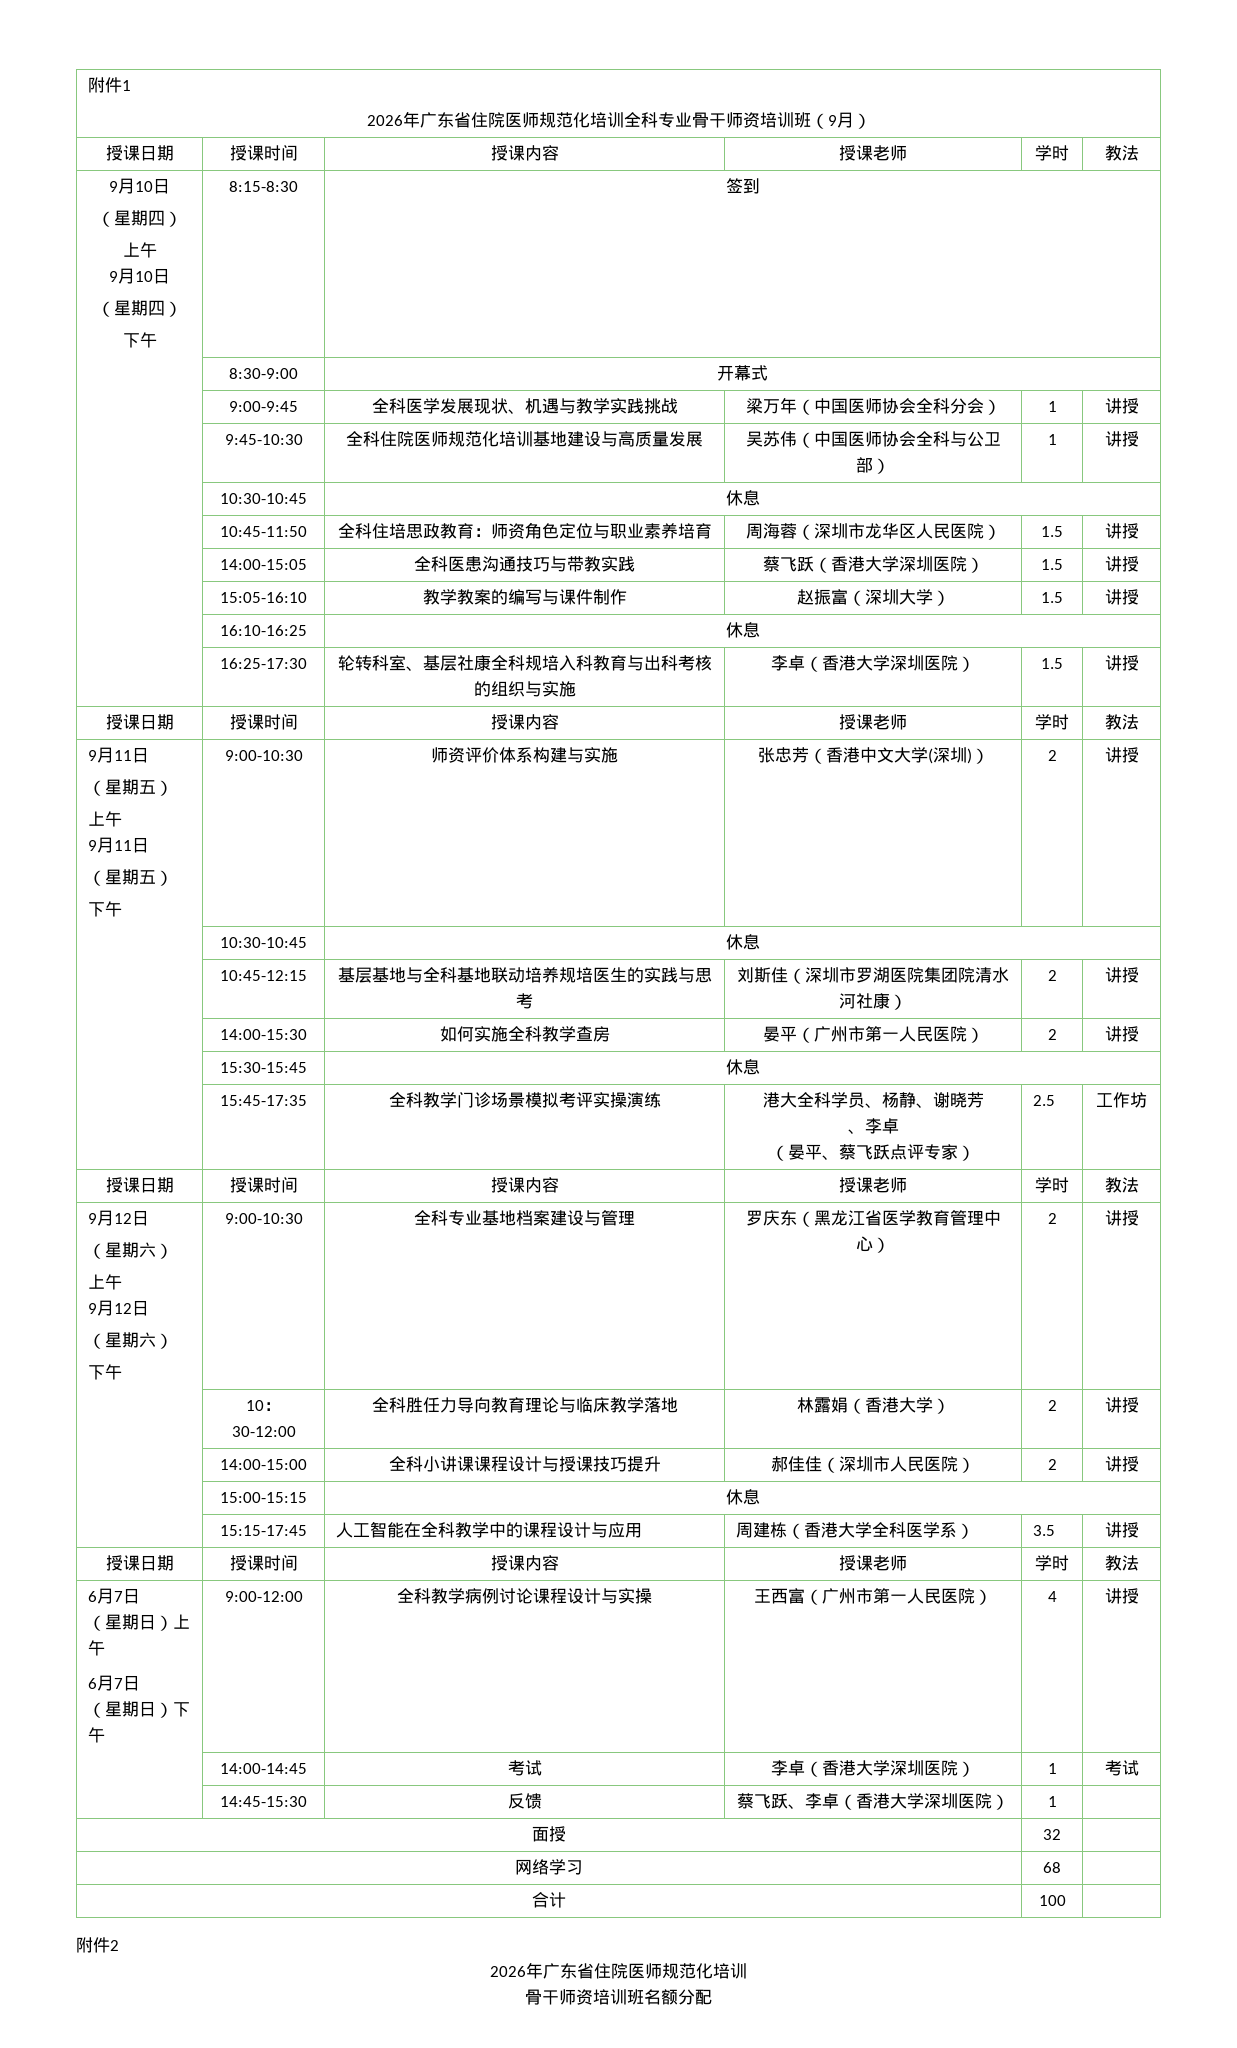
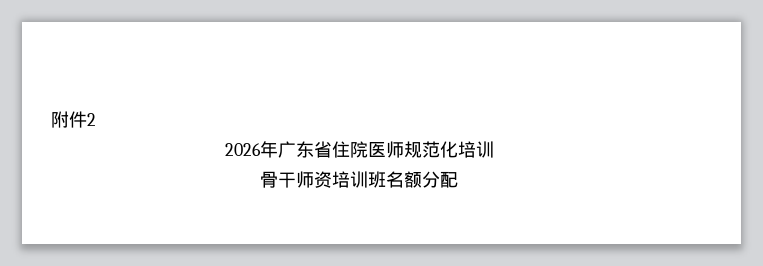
[88,77,132,93] [366,111,871,129] [105,145,174,161] [229,145,298,161] [490,145,559,161] [839,145,907,161] [1035,145,1069,161] [1104,145,1139,161] [109,178,170,194] [97,210,182,227] [122,242,157,258] [109,268,170,284] [97,300,182,317] [122,332,157,348] [229,181,298,192] [725,178,760,194] [229,368,298,379] [717,365,768,381] [229,401,298,412] [371,398,678,414] [745,397,1001,415] [1047,401,1057,412] [1104,398,1139,414] [224,434,303,445] [346,431,703,447] [745,431,1001,448] [856,457,890,474] [1047,434,1057,445] [1104,431,1139,447] [220,493,307,504] [725,490,760,506] [220,526,307,537] [337,522,712,539] [745,523,1001,540] [1041,526,1063,537] [1104,523,1139,539] [220,559,307,570] [414,556,635,572] [762,556,984,573] [1041,559,1063,570] [1104,556,1139,572] [220,592,307,603] [422,589,627,605] [796,589,950,606] [1041,592,1063,603] [1104,589,1139,605] [220,625,307,636] [725,622,760,638] [220,658,307,669] [337,655,712,671] [473,681,576,697] [771,655,975,672] [1041,658,1063,669] [1104,655,1139,671] [105,714,174,730] [229,714,298,730] [490,714,559,730] [839,714,907,730] [1035,714,1069,730] [1104,714,1139,730] [88,747,150,763] [88,779,174,796] [88,811,123,827] [88,837,150,853] [88,869,174,886] [88,901,123,917] [224,750,303,761] [431,747,618,763] [757,747,989,764] [1047,750,1057,761] [1104,747,1139,763] [220,937,307,948] [725,934,760,950] [220,970,307,981] [337,967,712,983] [516,993,533,1009] [737,967,1009,984] [839,993,907,1010] [1047,970,1057,981] [1104,967,1139,983] [220,1029,307,1040] [439,1026,610,1042] [762,1026,984,1043] [1047,1029,1057,1040] [1104,1026,1139,1042] [220,1062,307,1073] [725,1059,760,1075] [220,1095,307,1106] [388,1092,661,1108] [762,1092,984,1108] [847,1118,899,1134] [771,1144,975,1161] [1033,1095,1056,1106] [1096,1092,1147,1108] [105,1177,174,1193] [229,1177,298,1193] [490,1177,559,1193] [839,1177,907,1193] [1035,1177,1069,1193] [1104,1177,1139,1193] [88,1210,150,1226] [88,1242,174,1259] [88,1274,123,1290] [88,1300,150,1316] [88,1332,174,1349] [88,1364,123,1380] [224,1213,303,1224] [414,1210,635,1226] [745,1210,1001,1227] [856,1236,890,1253] [1047,1213,1057,1224] [1104,1210,1139,1226] [246,1400,281,1411] [231,1426,296,1437] [371,1397,678,1413] [796,1397,950,1414] [1047,1400,1057,1411] [1104,1397,1139,1413] [220,1459,307,1470] [388,1456,661,1472] [771,1456,975,1473] [1047,1459,1057,1470] [1104,1456,1139,1472] [220,1492,307,1503] [725,1489,760,1505] [220,1525,307,1536] [336,1521,643,1538] [736,1522,975,1539] [1033,1525,1056,1536] [1104,1522,1139,1538] [105,1555,174,1571] [229,1555,298,1571] [490,1555,559,1571] [839,1555,907,1571] [1035,1555,1069,1571] [1104,1555,1139,1571] [88,1588,141,1604] [88,1614,191,1631] [88,1640,106,1656] [88,1675,141,1691] [88,1701,191,1718] [88,1727,106,1743] [224,1591,303,1602] [397,1588,652,1604] [754,1588,992,1605] [1047,1591,1057,1602] [1104,1588,1139,1604] [220,1763,307,1774] [507,1760,542,1776] [771,1760,975,1777] [1047,1763,1057,1774] [1104,1760,1139,1776] [220,1796,307,1807] [507,1793,542,1809] [737,1793,1009,1810] [1047,1796,1057,1807] [532,1826,566,1842] [1043,1829,1061,1840] [515,1859,583,1875] [1043,1862,1061,1873] [532,1892,566,1908] [1038,1895,1066,1906] [76,1937,110,1953] 附件1 // 2026年广东省住院医师规范化培训全科专业骨干师资培训班（9月） // 授课日期 | 授课时间 | 授课内容 | 授课老师 | 学时 | 教法 // 9月10日 // （星期四） // 上午 // 9月10日 // （星期四） // 下午 | 8:15-8:30 | 签到 // | 8:30-9:00 | 开幕式 // | 9:00-9:45 | 全科医学发展现状、机遇与教学实践挑战 | 梁万年（中国医师协会全科分会） | 1 | 讲授 // | 9:45-10:30 | 全科住院医师规范化培训基地建设与高质量发展 | 吴苏伟（中国医师协会全科与公卫部） | 1 | 讲授 // | 10:30-10:45 | 休息 // | 10:45-11:50 | 全科住培思政教育：师资角色定位与职业素养培育 | 周海蓉（深圳市龙华区人民医院） | 1.5 | 讲授 // | 14:00-15:05 | 全科医患沟通技巧与带教实践 | 蔡飞跃（香港大学深圳医院） | 1.5 | 讲授 // | 15:05-16:10 | 教学教案的编写与课件制作 | 赵振富（深圳大学） | 1.5 | 讲授 // | 16:10-16:25 | 休息 // | 16:25-17:30 | 轮转科室、基层社康全科规培入科教育与出科考核的组织与实施 | 李卓（香港大学深圳医院） | 1.5 | 讲授 // 授课日期 | 授课时间 | 授课内容 | 授课老师 | 学时 | 教法 // 9月11日 // （星期五） // 上午 // 9月11日 // （星期五） // 下午 | 9:00-10:30 | 师资评价体系构建与实施 | 张忠芳（香港中文大学(深圳)） | 2 | 讲授 // | 10:30-10:45 | 休息 // | 10:45-12:15 | 基层基地与全科基地联动培养规培医生的实践与思考 | 刘斯佳（深圳市罗湖医院集团院清水河社康） | 2 | 讲授 // | 14:00-15:30 | 如何实施全科教学查房 | 晏平（广州市第一人民医院） | 2 | 讲授 // | 15:30-15:45 | 休息 // | 15:45-17:35 | 全科教学门诊场景模拟考评实操演练 | 港大全科学员、杨静、谢晓芳 // 、李卓 // （晏平、蔡飞跃点评专家） | 2.5 | 工作坊 // 授课日期 | 授课时间 | 授课内容 | 授课老师 | 学时 | 教法 // 9月12日 // （星期六） // 上午 // 9月12日 // （星期六） // 下午 | 9:00-10:30 | 全科专业基地档案建设与管理 | 罗庆东（黑龙江省医学教育管理中心） | 2 | 讲授 // | 10：30-12:00 | 全科胜任力导向教育理论与临床教学落地 | 林露娟（香港大学） | 2 | 讲授 // | 14:00-15:00 | 全科小讲课课程设计与授课技巧提升 | 郝佳佳（深圳市人民医院） | 2 | 讲授 // | 15:00-15:15 | 休息 // | 15:15-17:45 | 人工智能在全科教学中的课程设计与应用 | 周建栋（香港大学全科医学系） | 3.5 | 讲授 // 授课日期 | 授课时间 | 授课内容 | 授课老师 | 学时 | 教法 // 6月7日 // （星期日）上午 // 6月7日 // （星期日）下午 | 9:00-12:00 | 全科教学病例讨论课程设计与实操 | 王西富（广州市第一人民医院） | 4 | 讲授 // | 14:00-14:45 | 考试 | 李卓（香港大学深圳医院） | 1 | 考试 // | 14:45-15:30 | 反馈 | 蔡飞跃、李卓（香港大学深圳医院） | 1 | // 面授 | 32 | // 网络学习 | 68 | // 合计 | 100 | // 附件 -> [51,111,87,128] 附件

